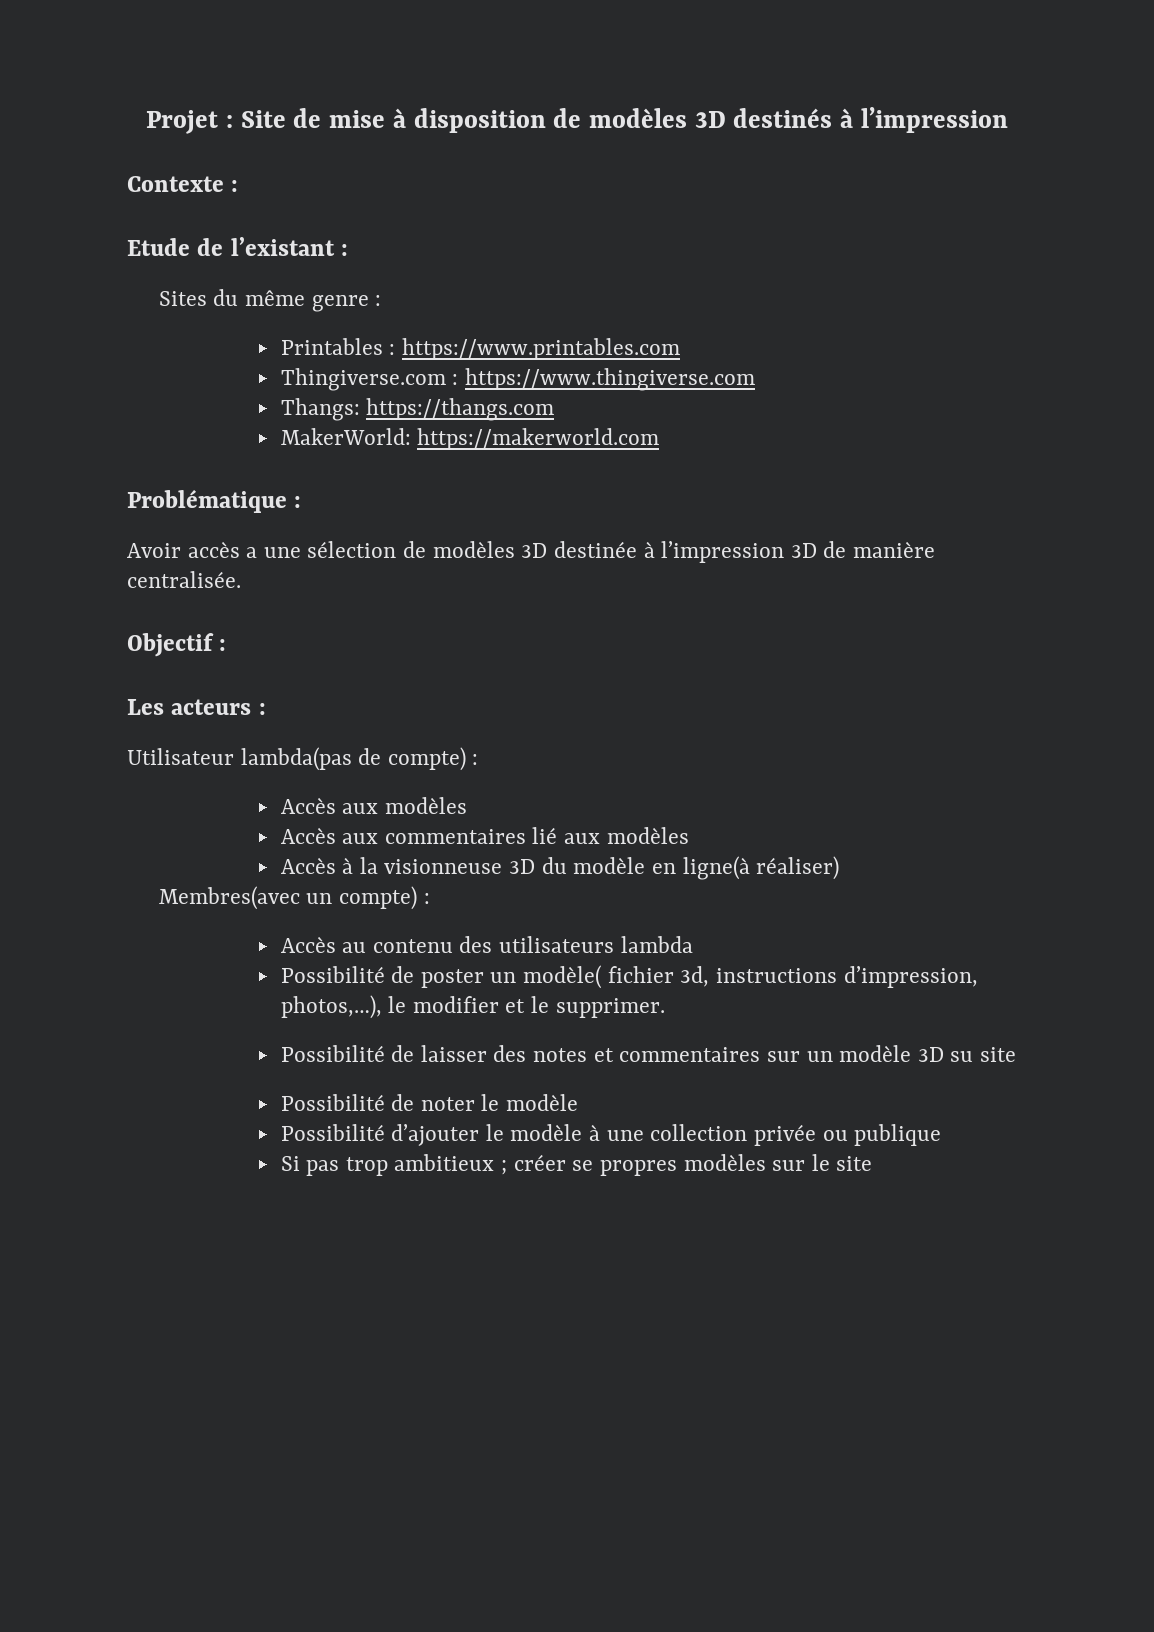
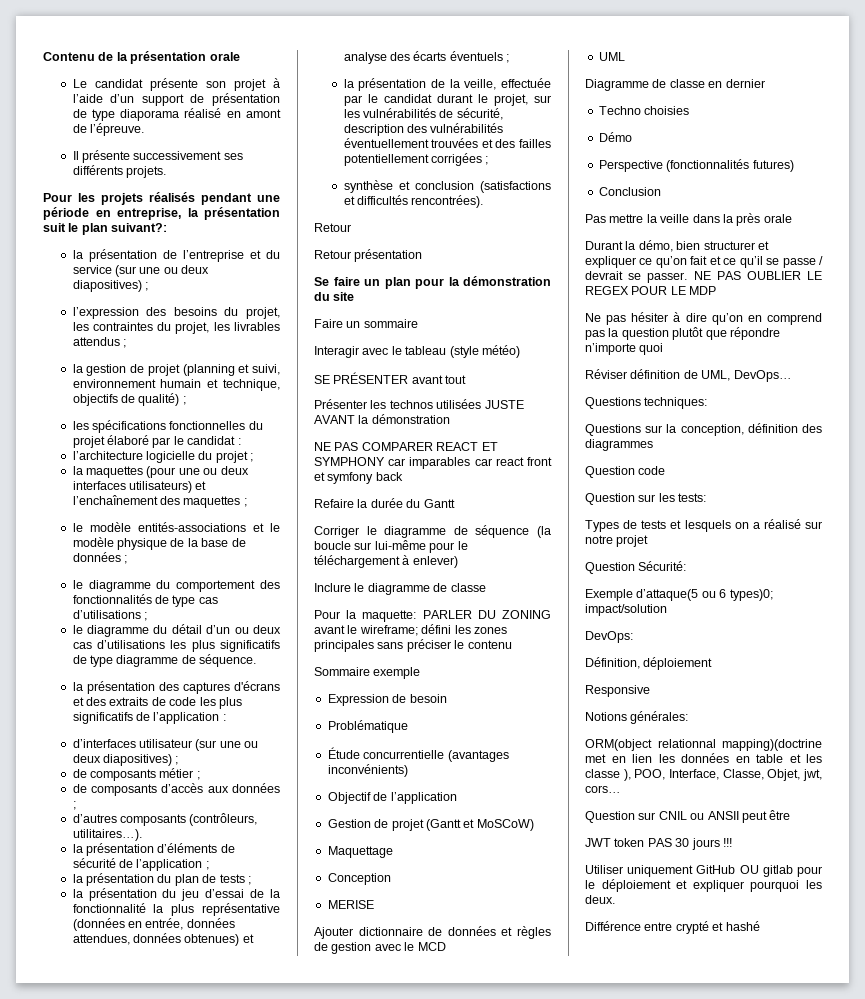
[146,107,1008,134] [127,176,239,192] [127,237,348,256] [158,289,382,312] [280,338,680,360] [280,368,755,391] [280,398,555,421] [280,428,660,450] [127,489,302,513] [127,541,935,563] [127,571,241,588] [127,633,227,657] [127,699,266,715] [127,747,479,771] [280,797,467,814] [280,827,689,844] [280,856,840,880] [158,886,430,910] [280,936,693,953] [280,965,978,989] [280,995,665,1019] [280,1045,1017,1062] [280,1094,579,1111] [280,1124,942,1146] [280,1154,873,1176] Projet : Site de mise à disposition de modèles 3D destinés à l’impression // Contexte : // Etude de l’existant : // Sites du même genre : // Printables : https://www.printables.com // Thingiverse.com : https://www.thingiverse.com // Thangs: https://thangs.com // MakerWorld: https://makerworld.com // Problématique : // Avoir accès a une sélection de modèles 3D destinée à l’impression 3D de manière centralisée. // Objectif : // Les acteurs : // Utilisateur lambda(pas de compte) : // Accès aux modèles // Accès aux commentaires lié aux modèles // Accès à la visionneuse 3D du modèle en ligne(à réaliser) // Membres(avec un compte) : // Accès au contenu des utilisateurs lambda // Possibilité de poster un modèle( fichier 3d, instructions d’impression, photos,…), le modifier et le supprimer. // Possibilité de laisser des notes et commentaires sur un modèle 3D su site // Possibilité de noter le modèle // Possibilité d’ajouter le modèle à une collection privée ou publique // Si pas trop ambitieux ; créer se propres modèles sur le site -> [43,51,240,64] [72,78,280,91] [72,93,280,106] [72,108,281,121] [72,123,145,136] [72,150,243,163] [72,165,167,178] [43,192,280,205] [43,207,280,220] [43,223,168,235] [72,249,280,262] [72,265,210,277] [72,280,149,292] [72,307,280,319] [72,322,280,334] [72,337,127,348] [72,364,280,376] [72,379,280,391] [72,393,186,406] [72,420,263,433] [72,435,241,448] [72,451,254,463] [72,466,249,478] [72,481,207,493] [72,495,247,508] [72,522,280,532] [72,537,246,550] [72,552,128,564] [72,580,280,592] [72,594,218,607] [72,610,148,621] [72,624,281,637] [72,640,280,652] [72,654,257,667] [72,681,280,694] [72,697,242,709] [72,712,226,724] [72,739,259,751] [72,754,179,766] [72,768,200,781] [72,783,280,796] [72,801,76,810] [72,813,258,826] [72,829,142,841] [72,843,235,856] [72,858,209,871] [72,873,251,886] [72,888,280,901] [72,903,280,916] [72,918,235,931] [72,933,254,946] [343,51,510,64] [343,78,551,91] [343,94,551,106] [343,108,503,120] [343,123,504,136] [343,138,551,148] [343,153,489,166] [343,180,551,193] [343,195,484,208] [314,223,351,232] [314,249,423,262] [314,276,551,289] [314,292,355,301] [314,319,418,328] [314,345,520,358] [314,372,467,384] [314,399,524,409] [314,414,450,424] [314,442,498,451] [314,457,552,469] [314,472,403,484] [314,498,455,508] [314,525,551,538] [314,540,468,553] [314,555,458,568] [314,583,486,595] [314,610,551,622] [314,624,507,636] [314,639,512,652] [314,667,421,679] [327,694,447,706] [327,720,408,733] [327,747,509,762] [327,764,408,777] [327,792,457,804] [327,819,534,831] [327,846,393,858] [327,873,391,885] [327,900,374,909] [314,926,551,939] [314,942,446,954] [598,52,625,61] [585,79,765,91] [598,106,690,115] [598,132,632,142] [598,159,794,172] [598,187,661,196] [585,213,792,226] [585,240,769,252] [585,256,823,268] [585,271,822,283] [585,286,717,295] [585,312,822,325] [585,327,780,340] [585,343,664,355] [585,369,792,382] [585,397,708,409] [585,423,822,436] [585,439,653,451] [585,466,666,478] [585,493,707,505] [585,519,822,532] [585,535,649,547] [585,561,687,574] [585,589,773,601] [585,604,667,616] [585,631,633,643] [585,657,713,670] [585,685,650,697] [585,711,689,724] [585,739,822,751] [585,753,822,763] [585,769,822,781] [585,785,621,793] [585,810,791,823] [585,838,732,850] [585,865,822,877] [585,879,822,892] [585,895,615,904] [585,921,760,934] Contenu de la présentation orale // Le candidat présente son projet à l’aide d’un support de présentation de type diaporama réalisé en amont de l’épreuve. // Il présente successivement ses différents projets. // Pour les projets réalisés pendant une période en entreprise, la présentation suit le plan suivant?: // la présentation de l’entreprise et du service (sur une ou deux diapositives) ; // l’expression des besoins du projet, les contraintes du projet, les livrables attendus ; // la gestion de projet (planning et suivi, environnement humain et technique, objectifs de qualité) ; // les spécifications fonctionnelles du projet élaboré par le candidat : // l’architecture logicielle du projet ; // la maquettes (pour une ou deux interfaces utilisateurs) et l’enchaînement des maquettes ; // le modèle entités-associations et le modèle physique de la base de données ; // le diagramme du comportement des fonctionnalités de type cas d’utilisations ; // le diagramme du détail d’un ou deux cas d’utilisations les plus significatifs de type diagramme de séquence. // la présentation des captures d'écrans et des extraits de code les plus significatifs de l’application : // d’interfaces utilisateur (sur une ou deux diapositives) ; // de composants métier ; // de composants d’accès aux données ; // d’autres composants (contrôleurs, utilitaires…). // la présentation d’éléments de sécurité de l’application ; // la présentation du plan de tests ; // la présentation du jeu d’essai de la fonctionnalité la plus représentative (données en entrée, données attendues, données obtenues) et analyse des écarts éventuels ; // la présentation de la veille, effectuée par le candidat durant le projet, sur les vulnérabilités de sécurité, description des vulnérabilités éventuellement trouvées et des failles potentiellement corrigées ; // synthèse et conclusion (satisfactions et difficultés rencontrées). // Retour // Retour présentation // Se faire un plan pour la démonstration du site // Faire un sommaire // Interagir avec le tableau (style météo) // SE PRÉSENTER avant tout // Présenter les technos utilisées JUSTE AVANT la démonstration // NE PAS COMPARER REACT ET SYMPHONY car imparables car react front et symfony back // Refaire la durée du Gantt // Corriger le diagramme de séquence (la boucle sur lui-même pour le téléchargement à enlever) // Inclure le diagramme de classe // Pour la maquette: PARLER DU ZONING avant le wireframe; défini les zones principales sans préciser le contenu // Sommaire exemple // Expression de besoin // Problématique // Étude concurrentielle (avantages inconvénients) // Objectif de l’application // Gestion de projet (Gantt et MoSCoW) // Maquettage // Conception // MERISE // Ajouter dictionnaire de données et règles de gestion avec le MCD // UML // Diagramme de classe en dernier // Techno choisies // Démo // Perspective (fonctionnalités futures) // Conclusion // Pas mettre la veille dans la près orale // Durant la démo, bien structurer et expliquer ce qu’on fait et ce qu’il se passe / devrait se passer. NE PAS OUBLIER LE REGEX POUR LE MDP // Ne pas hésiter à dire qu’on en comprend pas la question plutôt que répondre n’importe quoi // Réviser définition de UML, DevOps… // Questions techniques: // Questions sur la conception, définition des diagrammes // Question code // Question sur les tests: // Types de tests et lesquels on a réalisé sur notre projet // Question Sécurité: // Exemple d’attaque(5 ou 6 types)0; impact/solution // DevOps: // Définition, déploiement // Responsive // Notions générales: // ORM(object relationnal mapping)(doctrine met en lien les données en table et les classe ), POO, Interface, Classe, Objet, jwt, cors… // Question sur CNIL ou ANSII peut être // JWT token PAS 30 jours !!! // Utiliser uniquement GitHub OU gitlab pour le déploiement et expliquer pourquoi les deux. // Différence entre crypté et hashé

